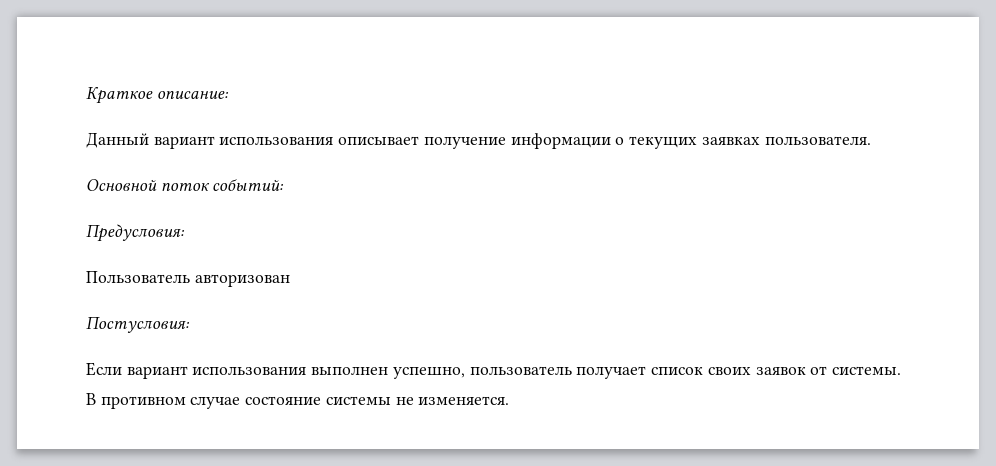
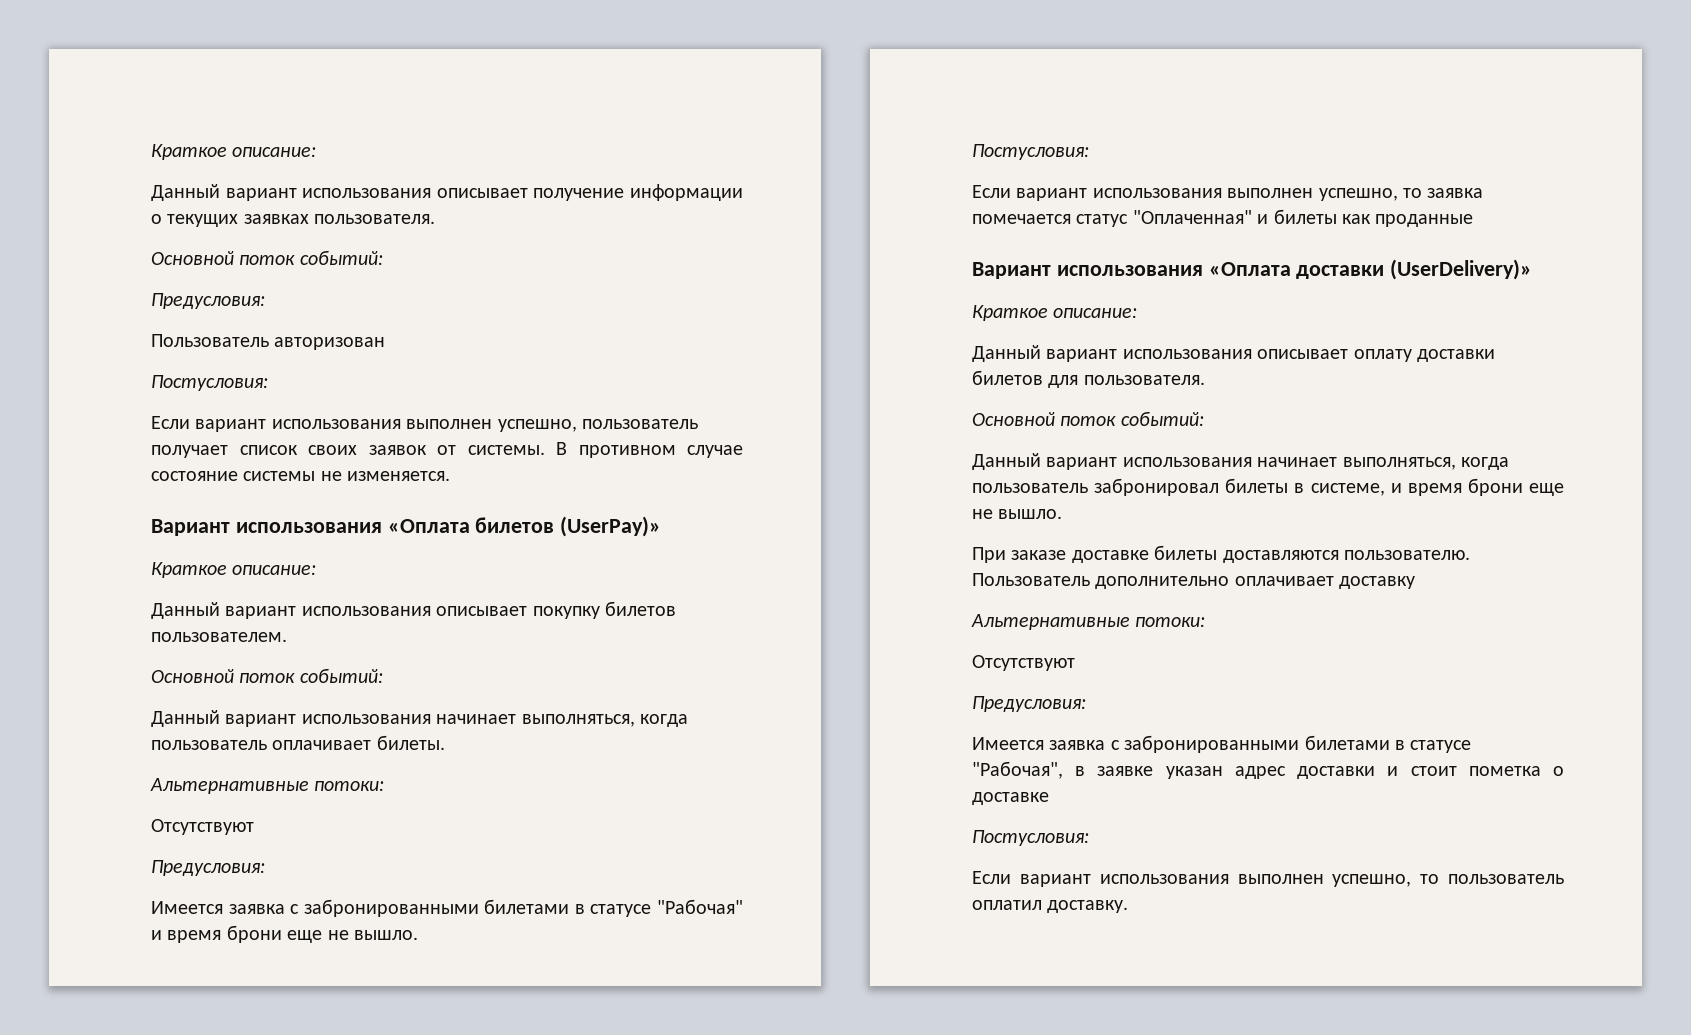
(510, 400) none -> [151,516,662,537] [151,562,317,578] [151,601,676,619] [151,632,287,642] [151,668,383,683] [151,710,688,727] [151,735,445,750] [150,778,385,794] [151,819,254,835] [151,860,265,876] [151,899,743,917] [151,925,418,943] [972,144,1089,160] [972,185,1484,201] [972,209,1474,227] [972,259,1533,280] [972,305,1138,321] [972,345,1495,362] [972,370,1205,388] [972,411,1204,426] [972,453,1509,470] [972,478,1564,496] [972,509,1063,519] [972,545,1470,563] [972,573,1416,589] [971,614,1206,630] [972,655,1075,671] [972,696,1086,712] [972,735,1472,753] [972,761,1564,779] [972,792,1049,805] [972,830,1089,846] [972,871,1564,887] [972,900,1129,913] // Вариант использования «Оплата билетов (UserPay)» // Краткое описание: // Данный вариант использования описывает покупку билетов пользователем. // Основной поток событий: // Данный вариант использования начинает выполняться, когда пользователь оплачивает билеты. // Альтернативные потоки: // Отсутствуют // Предусловия: // Имеется заявка с забронированными билетами в статусе "Рабочая" и время брони еще не вышло. // Постусловия: // Если вариант использования выполнен успешно, то заявка помечается статус "Оплаченная" и билеты как проданные // Вариант использования «Оплата доставки (UserDelivery)» // Краткое описание: // Данный вариант использования описывает оплату доставки билетов для пользователя. // Основной поток событий: // Данный вариант использования начинает выполняться, когда пользователь забронировал билеты в системе, и время брони еще не вышло. // При заказе доставке билеты доставляются пользователю. Пользователь дополнительно оплачивает доставку // Альтернативные потоки: // Отсутствуют // Предусловия: // Имеется заявка с забронированными билетами в статусе "Рабочая", в заявке указан адрес доставки и стоит пометка о доставке // Постусловия: // Если вариант использования выполнен успешно, то пользователь оплатил доставку.

